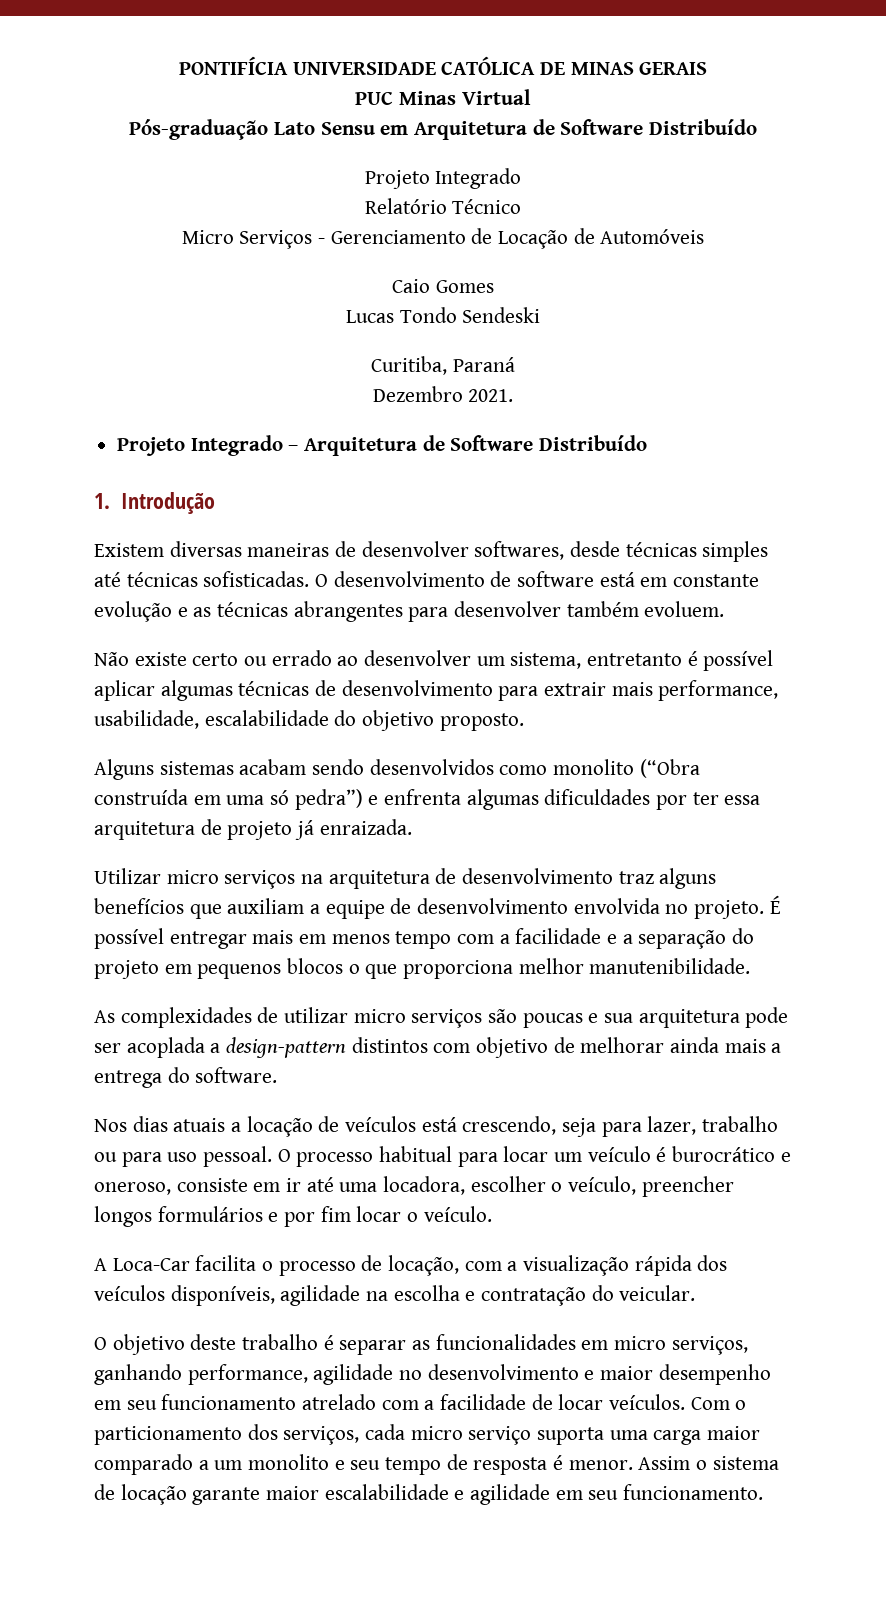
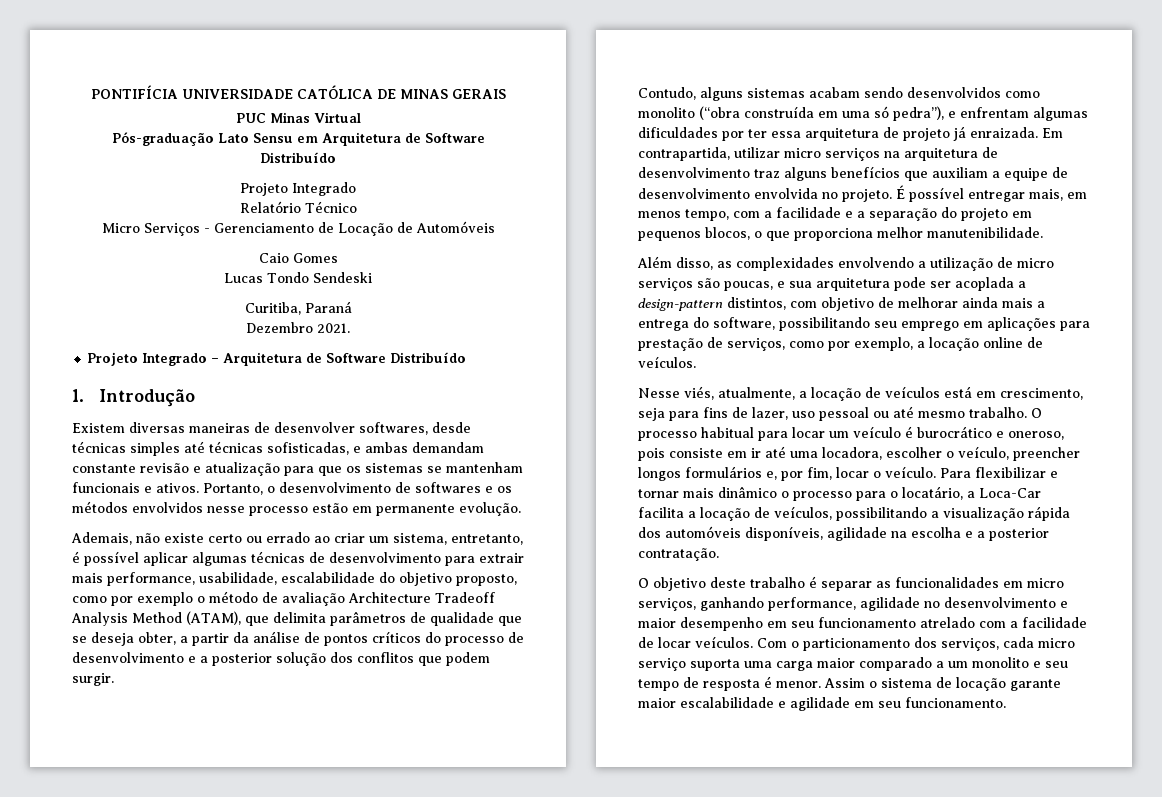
[203,571,760,587] [94,601,725,622] [94,652,129,666] sofisticadas. O desenvolvimento de software está em constante evolução e as técnicas abrangentes para desenvolver também evoluem. // Não -> [267,442,484,455] [72,462,523,476] [72,482,512,495] [72,501,521,516] [71,532,160,545] sofisticadas, e ambas demandam constante revisão e atualização para que os sistemas se mantenham funcionais e ativos. Portanto, o desenvolvimento de softwares e os métodos envolvidos nesse processo estão em permanente evolução. // Ademais, não
[364,650,472,666] desenvolver -> [334,533,365,543] criar
[587,653,683,666] entretanto -> [451,534,523,545] entretanto,
[439,713,524,731] [94,759,154,780] proposto. // Alguns -> [456,574,517,586] [72,591,495,606] [71,611,522,626] [72,631,524,646] [72,652,490,666] [72,673,114,686] [638,87,743,101] proposto, como por exemplo o método de avaliação Architecture Tradeoff Analysis Method (ATAM), que delimita parâmetros de qualidade que se deseja obter, a partir da análise de pontos críticos do processo de desenvolvimento e a posterior solução dos conflitos que podem surgir. // Contudo, alguns
[639,759,700,778] (“Obra -> [699,106,740,120] (“obra
[294,789,462,810] pedra”) e enfrenta -> [893,106,1029,121] pedra”), e enfrentam
[94,868,161,884] // Utilizar -> [1042,128,1063,138] [638,147,780,161] Em contrapartida, utilizar
[252,930,294,944] mais -> [1029,189,1063,201] mais,
[395,931,452,949] tempo -> [685,209,729,221] tempo,
[287,958,344,974] blocos -> [705,227,750,240] blocos,
[94,1007,349,1028] As complexidades de utilizar -> [637,256,1013,271] Além disso, as complexidades envolvendo a utilização de
[522,1013,583,1028] poucas -> [724,281,773,291] poucas,
[351,1037,428,1053] distintos -> [727,297,786,310] distintos,
[195,1067,278,1083] [94,1116,226,1132] software. // Nos dias atuais -> [713,317,1090,331] [638,337,1043,351] [638,356,696,368] [638,386,795,400] software, possibilitando seu emprego em aplicações para prestação de serviços, como por exemplo, a locação online de veículos. // Nesse viés, atualmente,
[462,1116,779,1137] [94,1146,273,1167] crescendo, seja para lazer, trabalho ou para uso pessoal. -> [976,388,1083,400] [638,406,1027,421] em crescimento, seja para fins de lazer, uso pessoal ou até mesmo trabalho.
(171, 1188) none -> [638,448,665,461] pois
[268,1206,351,1227] e por fim -> [766,467,832,481] e, por fim,
[94,1255,502,1276] // A Loca-Car facilita o processo de locação, com -> [940,467,1058,478] [638,486,1041,501] [638,506,927,521] Para flexibilizar e tornar mais dinâmico o processo para o locatário, a Loca-Car facilita a locação de veículos, possibilitando
[94,1285,165,1301] veículos -> [665,526,741,538] automóveis
[481,1285,696,1306] contratação do veicular. -> [977,528,1049,541] [638,548,719,561] a posterior contratação.

